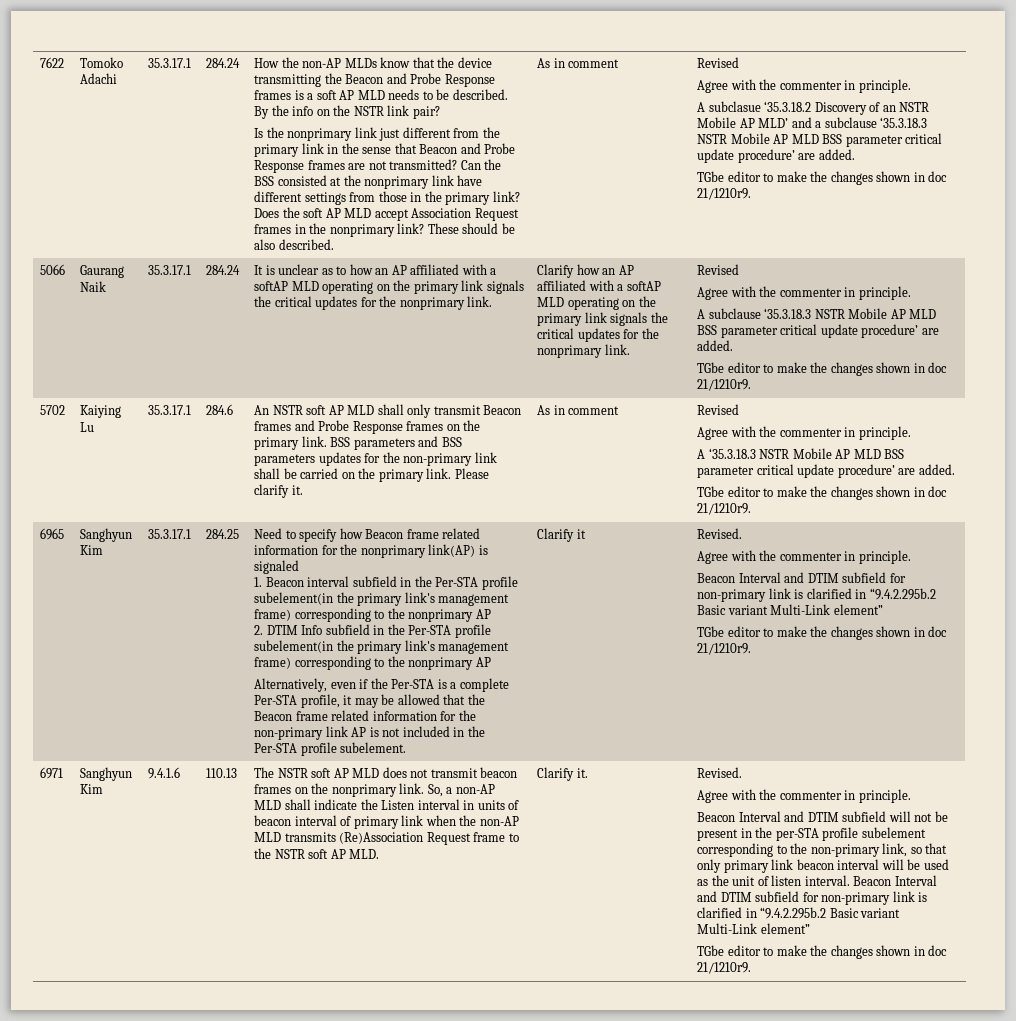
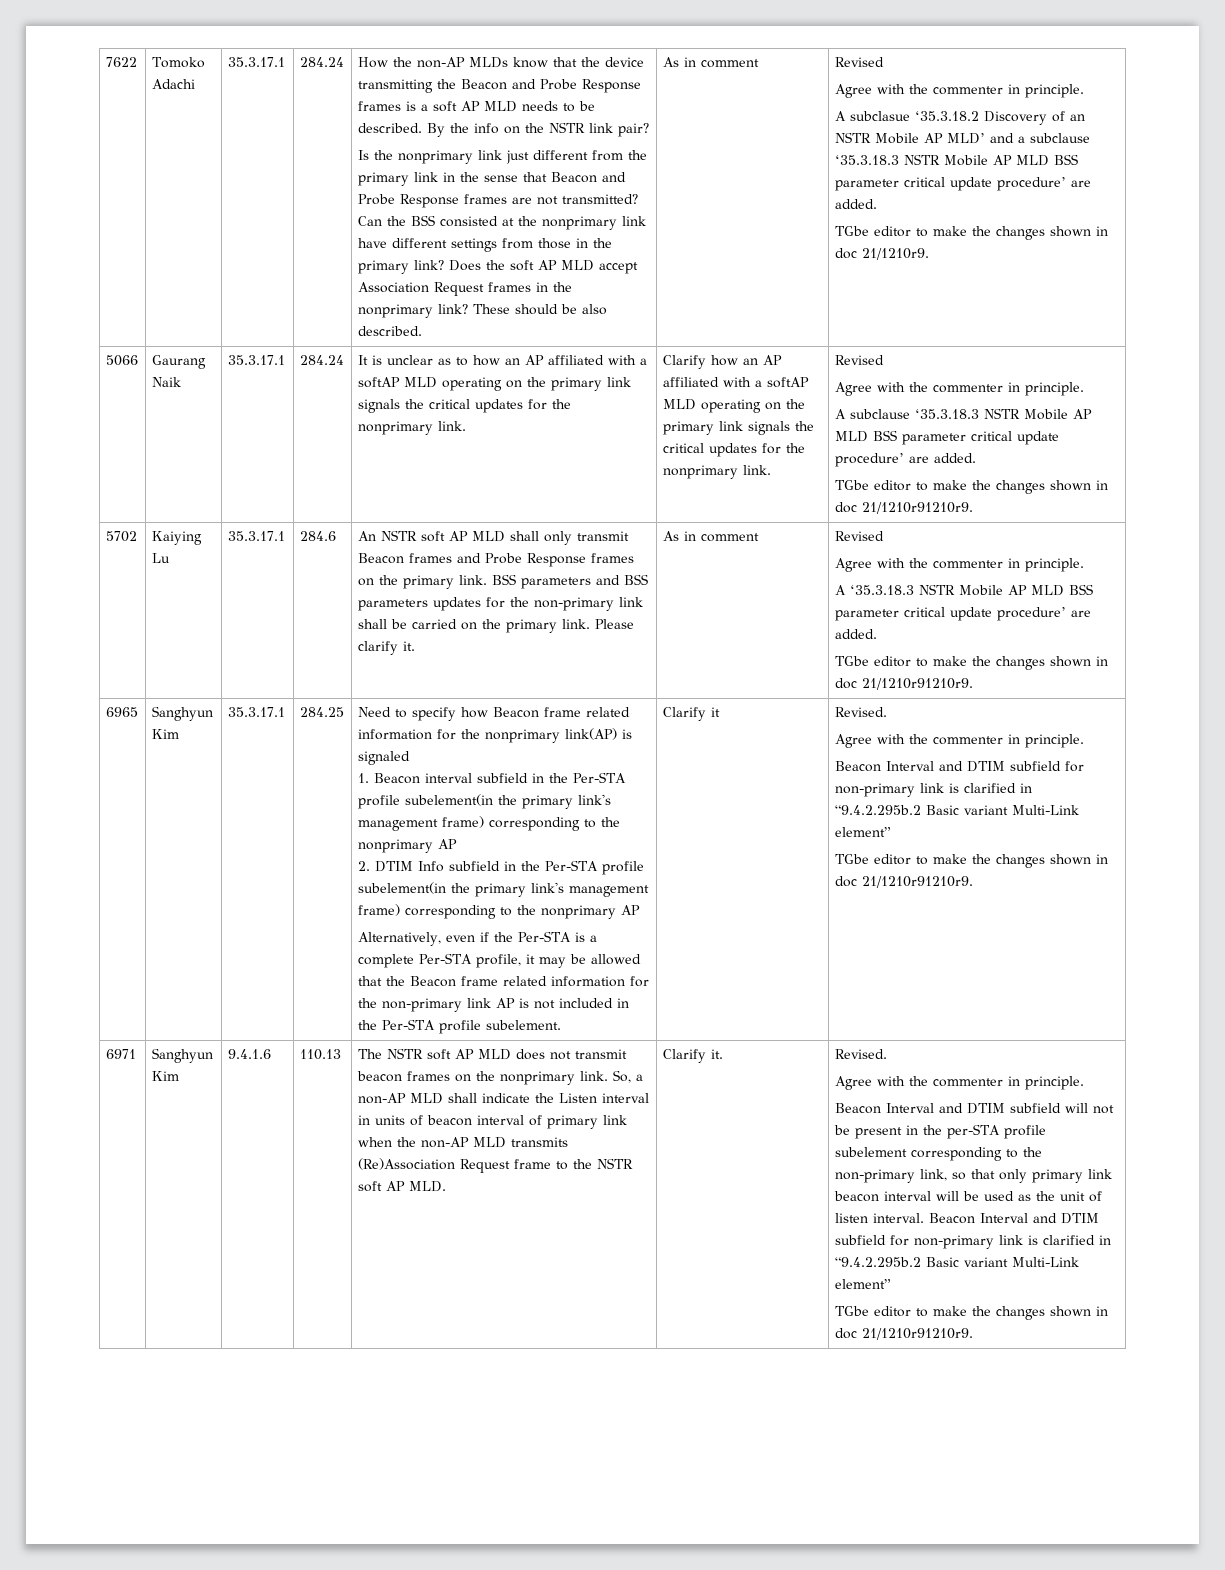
[697,379,752,391] 21/1210r9. -> [861,502,973,514] 21/1210r91210r9.
[697,503,752,515] 21/1210r9. -> [861,678,973,690] 21/1210r91210r9.
[697,643,752,655] 21/1210r9. -> [861,876,973,888] 21/1210r91210r9.
[697,962,752,974] 21/1210r9. -> [861,1328,973,1340] 21/1210r91210r9.

